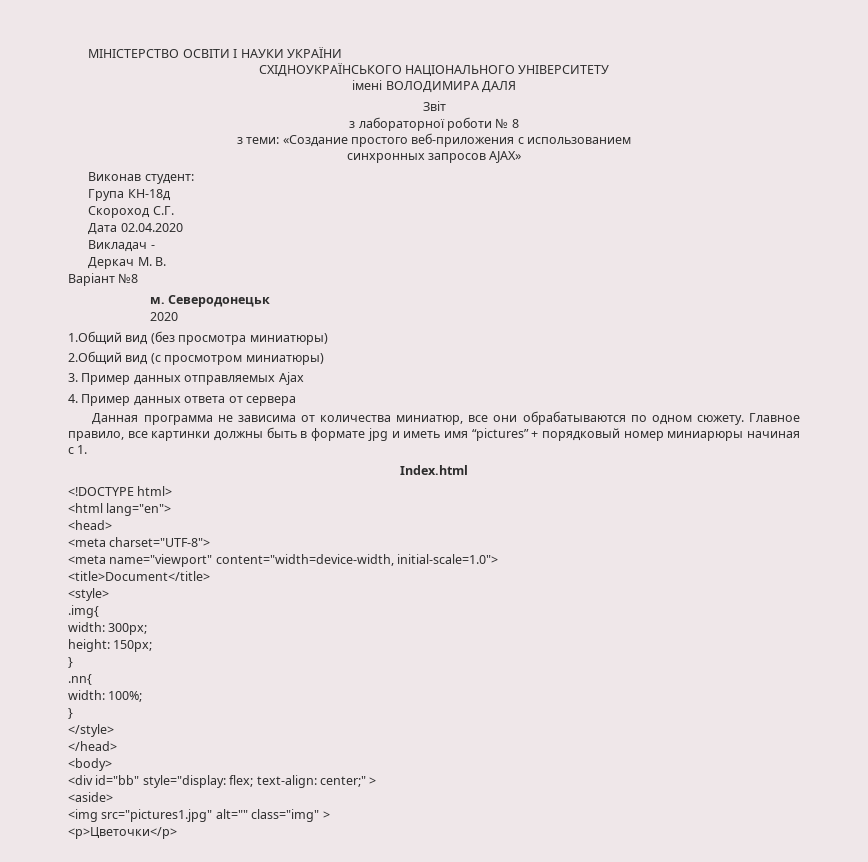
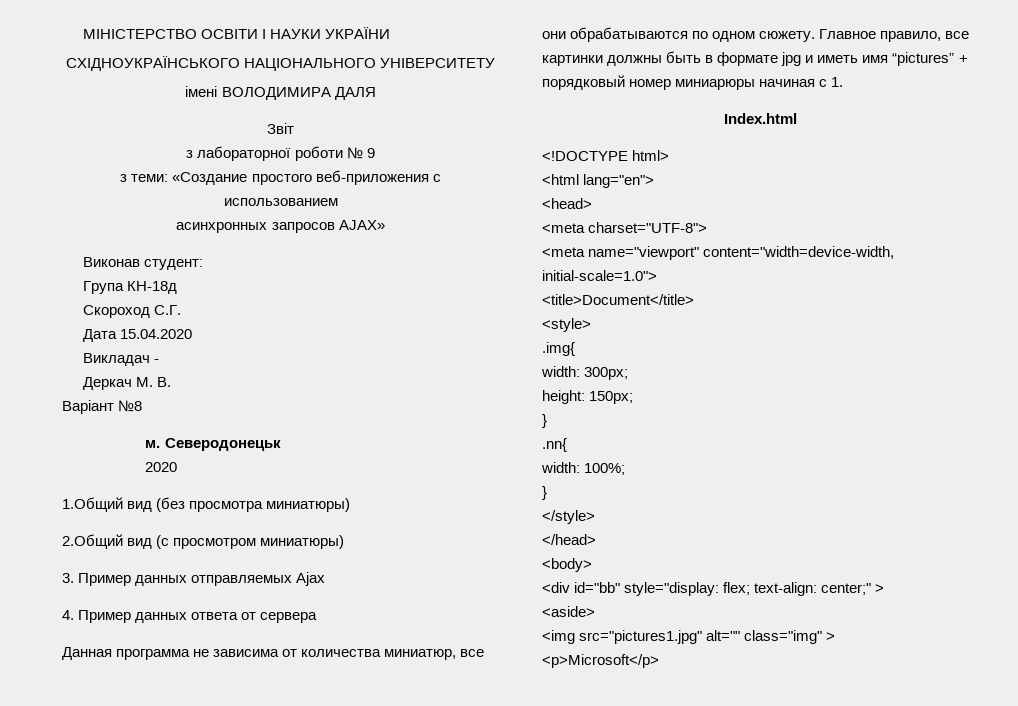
[511,119,519,128] 8 -> [366,148,375,158] 9
[346,153,425,163] синхронных -> [176,222,268,233] асинхронных
[120,223,183,232] 02.04.2020 -> [119,329,192,339] 15.04.2020
[68,827,177,839] <p>Цветочки</p> -> [542,654,659,668] <p>Microsoft</p>

